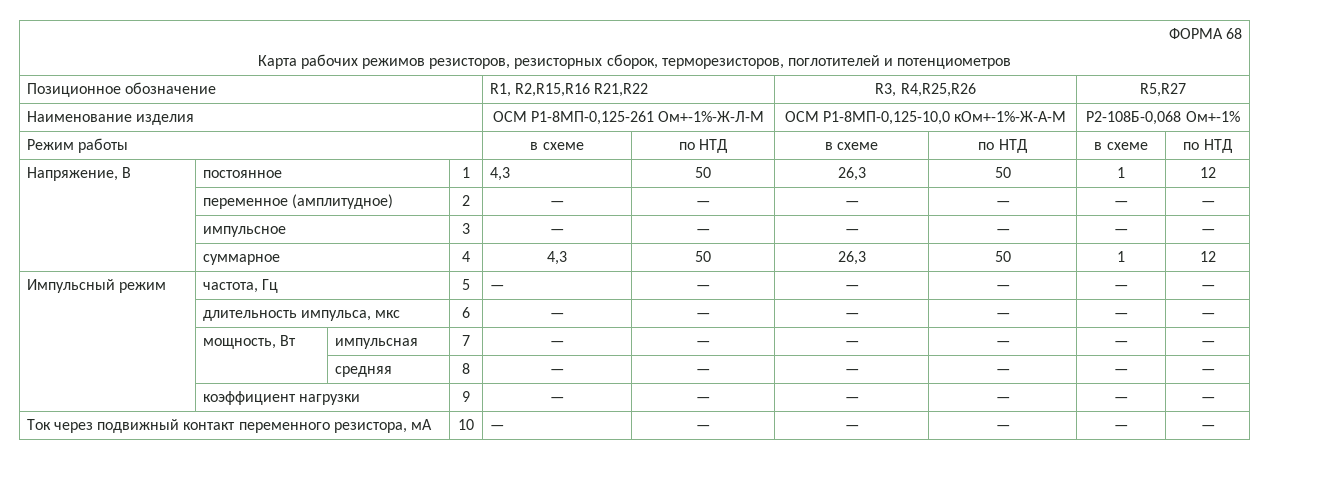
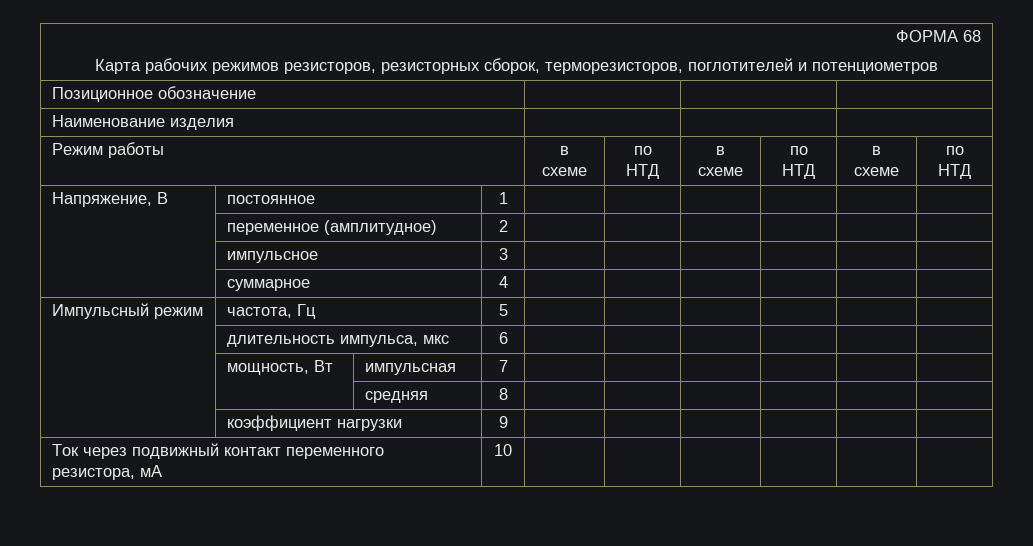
[489,83,649,97] [875,83,976,97] [1140,83,1186,97] [26,111,195,125] [492,111,765,125] [784,111,1067,125] [1086,111,1240,125] R1, R2,R15,R16 R21,R22 | R3, R4,R25,R26 | R5,R27 // Наименование изделия | ОСМ Р1-8МП-0,125-261 Ом+-1%-Ж-Л-М | ОСМ Р1-8МП-0,125-10,0 кОм+-1%-Ж-А-М | Р2-108Б-0,068 Ом+-1% -> [51,115,234,130] | | // Наименование изделия | | |
[489,167,510,181] [695,167,711,178] [837,167,866,181] [994,167,1011,178] [1117,167,1125,178] [1199,167,1216,178] [202,194,394,209] [462,195,470,206] [550,201,564,206] [696,201,710,206] [844,201,859,206] [995,201,1010,206] [1114,201,1128,206] [1200,201,1215,206] [202,226,286,237] [462,223,470,234] [550,229,564,234] [696,229,710,234] [844,229,859,234] [995,229,1010,234] [1114,229,1128,234] [1200,229,1215,234] [202,254,280,265] [462,251,470,262] [547,251,567,265] [695,251,711,262] [837,251,866,265] [994,251,1011,262] [1117,251,1125,262] [1199,251,1216,262] 4,3 | 50 | 26,3 | 50 | 1 | 12 // | переменное (амплитудное) | 2 | — | — | — | — | — | — // | импульсное | 3 | — | — | — | — | — | — // | суммарное | 4 | 4,3 | 50 | 26,3 | 50 | 1 | 12 -> [226,220,437,235] [498,220,508,232] [226,251,318,263] [498,248,508,260] [226,279,310,291] [498,276,508,288] | | | | | // | переменное (амплитудное) | 2 | | | | | | // | импульсное | 3 | | | | | | // | суммарное | 4 | | | | | |
[489,285,504,290] [696,285,710,290] [844,285,859,290] [995,285,1010,290] [1114,285,1128,290] [1200,285,1215,290] [202,310,401,321] [462,307,470,318] [550,313,564,318] [696,313,710,318] [844,313,859,318] [995,313,1010,318] [1114,313,1128,318] [1200,313,1215,318] [202,335,297,349] [334,338,418,349] [462,335,470,346] [550,341,564,346] [696,341,710,346] [844,341,859,346] [995,341,1010,346] [1114,341,1128,346] [1200,341,1215,346] [334,366,392,377] [462,363,470,374] [550,369,564,374] [696,369,710,374] [844,369,859,374] [995,369,1010,374] [1114,369,1128,374] [1200,369,1215,374] [202,391,361,405] [462,391,470,402] [550,397,564,402] [696,397,710,402] [844,397,859,402] [995,397,1010,402] [1114,397,1128,402] [1200,397,1215,402] — | — | — | — | — | — // | длительность импульса, мкс | 6 | — | — | — | — | — | — // | мощность, Вт | импульсная | 7 | — | — | — | — | — | — // | | средняя | 8 | — | — | — | — | — | — // | коэффициент нагрузки | 9 | — | — | — | — | — | — -> [226,335,449,347] [498,332,508,344] [226,360,333,375] [364,363,456,375] [498,360,508,372] [364,391,428,403] [498,388,508,400] [226,415,402,431] [498,416,508,428] | | | | | // | длительность импульса, мкс | 6 | | | | | | // | мощность, Вт | импульсная | 7 | | | | | | // | | средняя | 8 | | | | | | // | коэффициент нагрузки | 9 | | | | | |
[489,425,504,430] [696,425,710,430] [844,425,859,430] [995,425,1010,430] [1114,425,1128,430] [1200,425,1215,430] — | — | — | — | — | — -> (512, 450) | | | | |

